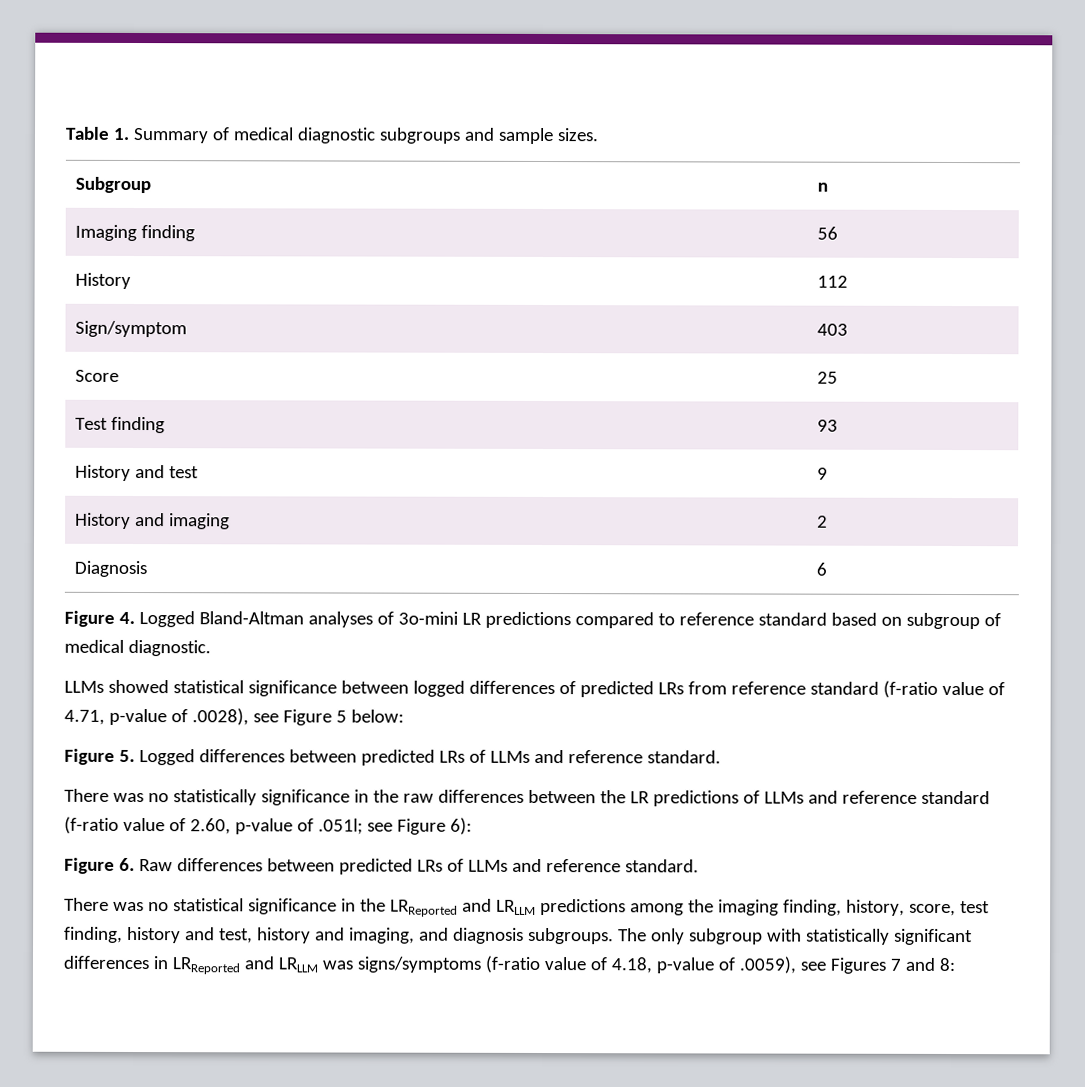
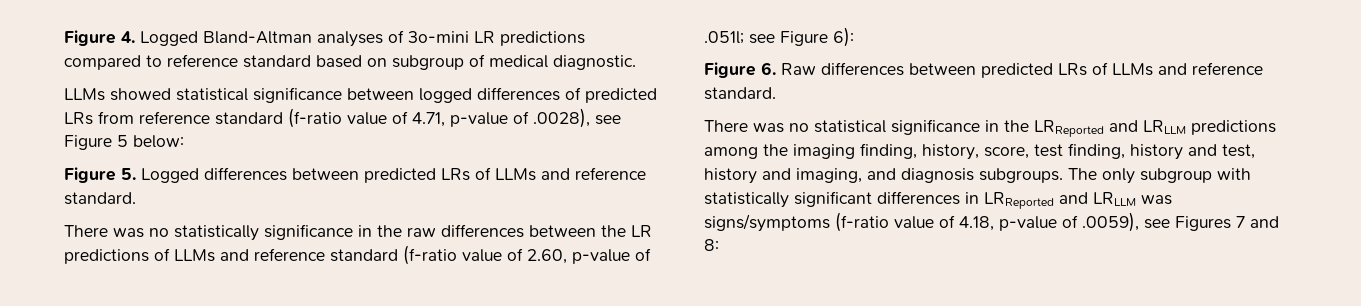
[65,126,599,145] [74,176,151,194] [816,182,828,192] [74,224,195,242] [816,226,838,240] [74,272,131,289] [816,275,848,288] [74,320,187,338] [816,323,848,336] [74,369,119,382] [816,371,838,384] [74,416,165,434] [816,419,838,432] [74,464,199,481] [816,467,828,480] [74,512,230,530] [816,515,828,528] [73,560,147,578] [815,562,827,576] Table 1. Summary of medical diagnostic subgroups and sample sizes. // Subgroup | n // Imaging finding | 56 // History | 112 // Sign/symptom | 403 // Score | 25 // Test finding | 93 // History and test | 9 // History and imaging | 2 // Diagnosis | 6 // -> (64, 38) none

